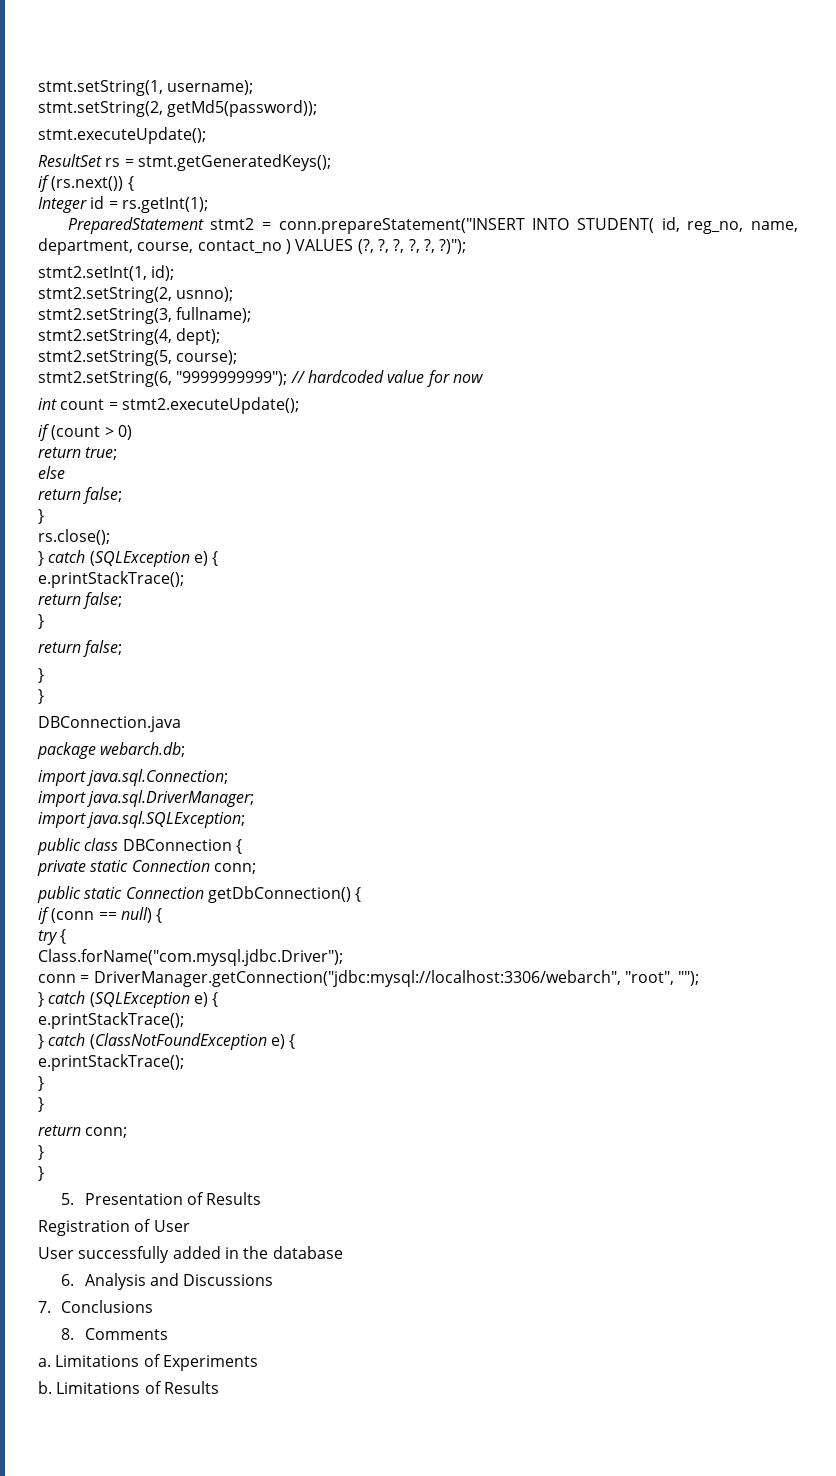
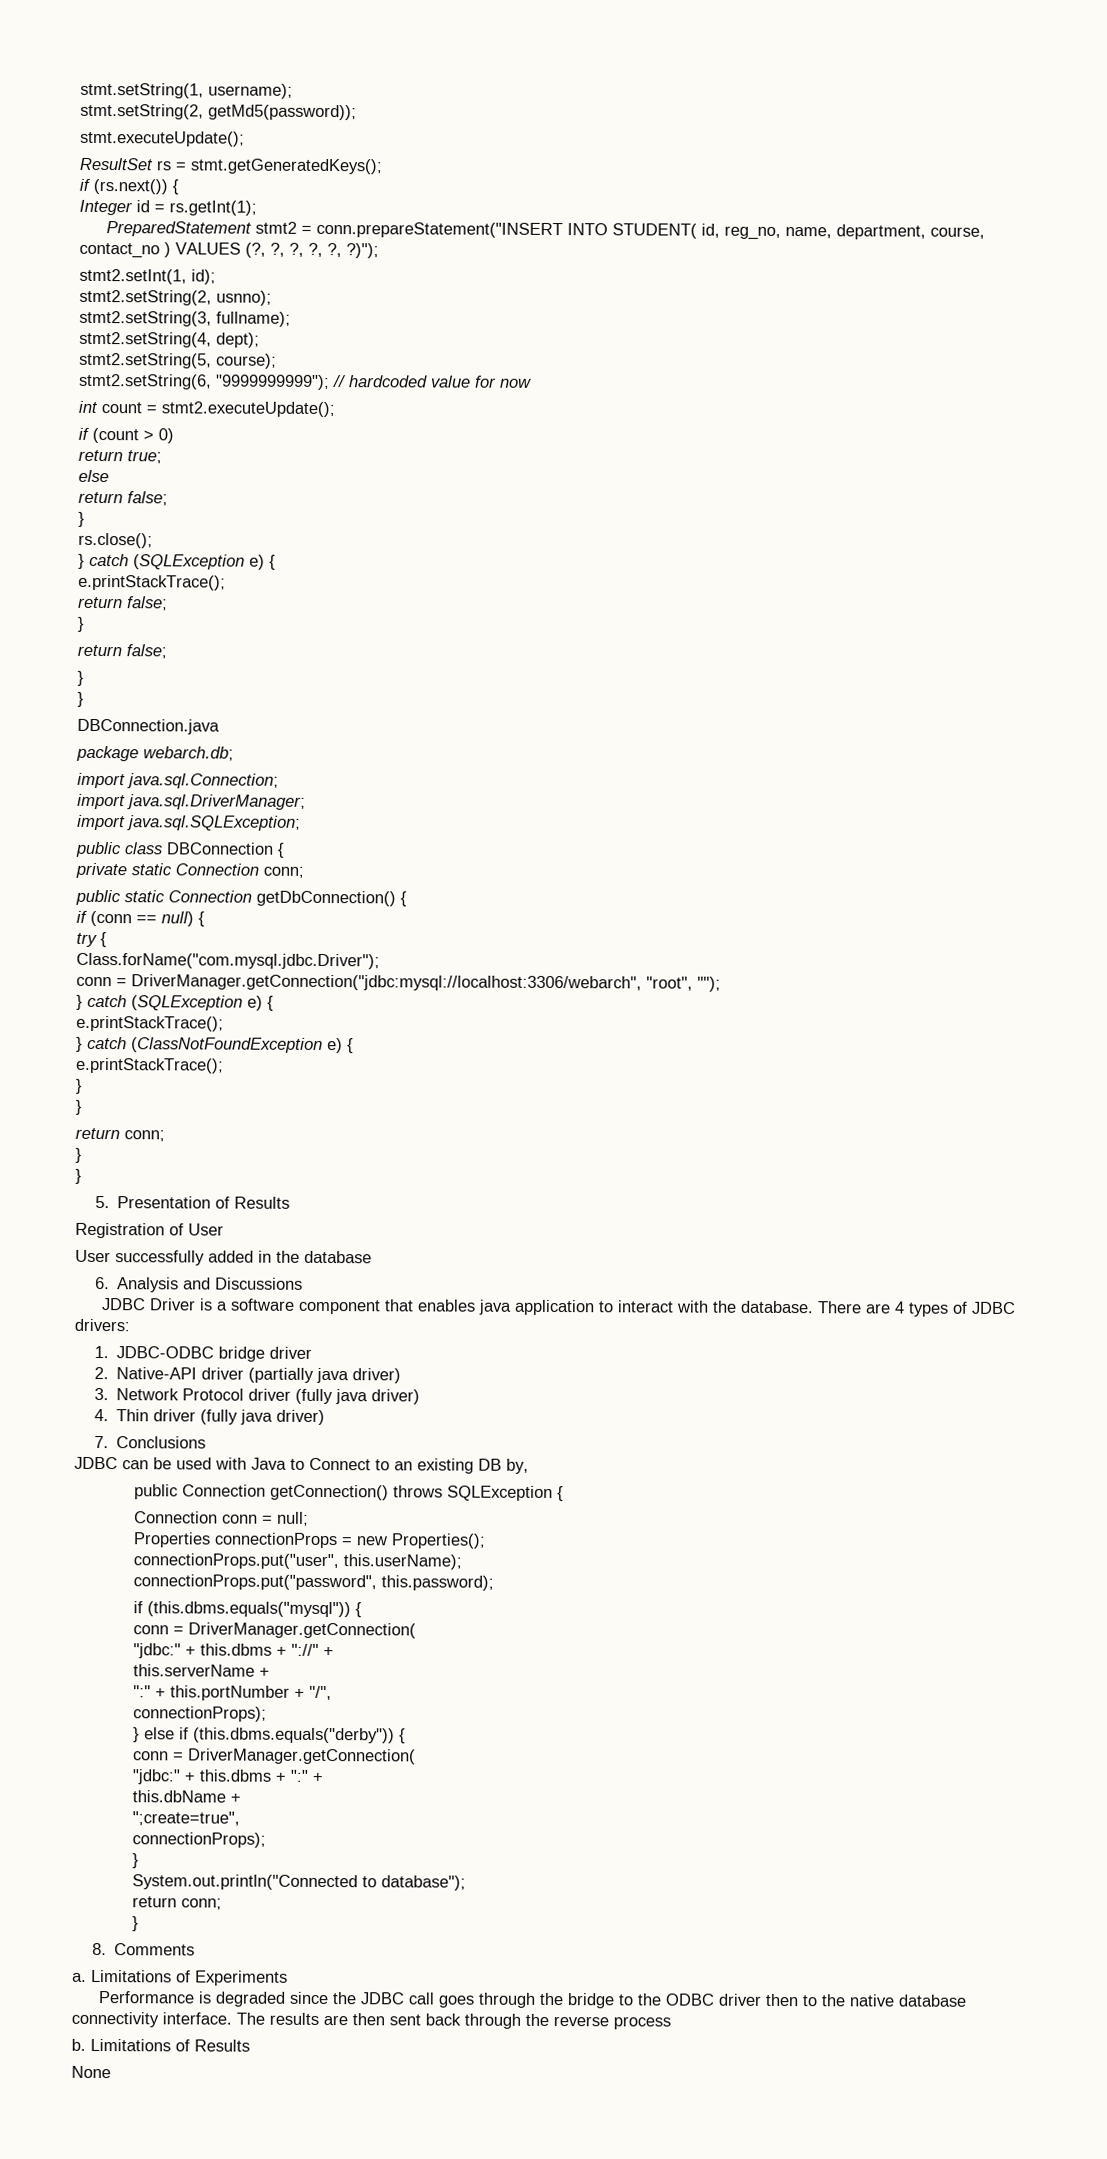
[38,1300,154,1313] 7. Conclusions -> [100,1298,1016,1317] [74,1318,130,1332] [93,1345,313,1362] [93,1366,402,1384] [93,1387,421,1405] [93,1408,326,1426] [93,1435,207,1449] [74,1456,529,1474] [133,1484,564,1502] [133,1511,309,1526] [132,1532,486,1549] [132,1553,462,1570] [132,1574,494,1591] [132,1601,362,1618] [132,1622,416,1639] [132,1643,334,1659] [132,1664,270,1677] [132,1685,332,1701] [132,1706,267,1722] [132,1727,406,1744] [132,1748,416,1765] [131,1769,323,1785] [131,1790,241,1803] [131,1811,240,1826] [131,1832,266,1848] [131,1853,139,1869] [131,1874,466,1891] [131,1896,222,1910] [131,1916,139,1932] JDBC Driver is a software component that enables java application to interact with the database. There are 4 types of JDBC drivers: // 1. JDBC-ODBC bridge driver // 2. Native-API driver (partially java driver) // 3. Network Protocol driver (fully java driver) // 4. Thin driver (fully java driver) // 7. Conclusions // JDBC can be used with Java to Connect to an existing DB by, // public Connection getConnection() throws SQLException { // Connection conn = null; // Properties connectionProps = new Properties(); // connectionProps.put("user", this.userName); // connectionProps.put("password", this.password); // if (this.dbms.equals("mysql")) { // conn = DriverManager.getConnection( // "jdbc:" + this.dbms + "://" + // this.serverName + // ":" + this.portNumber + "/", // connectionProps); // } else if (this.dbms.equals("derby")) { // conn = DriverManager.getConnection( // "jdbc:" + this.dbms + ":" + // this.dbName + // ";create=true", // connectionProps); // } // System.out.println("Connected to database"); // return conn; // }
(258, 1363) none -> [97,1991,967,2009] [71,2011,671,2030] // Performance is degraded since the JDBC call goes through the bridge to the ODBC driver then to the native database connectivity interface. The results are then sent back through the reverse process
(219, 1387) none -> [71,2065,111,2079] // None

